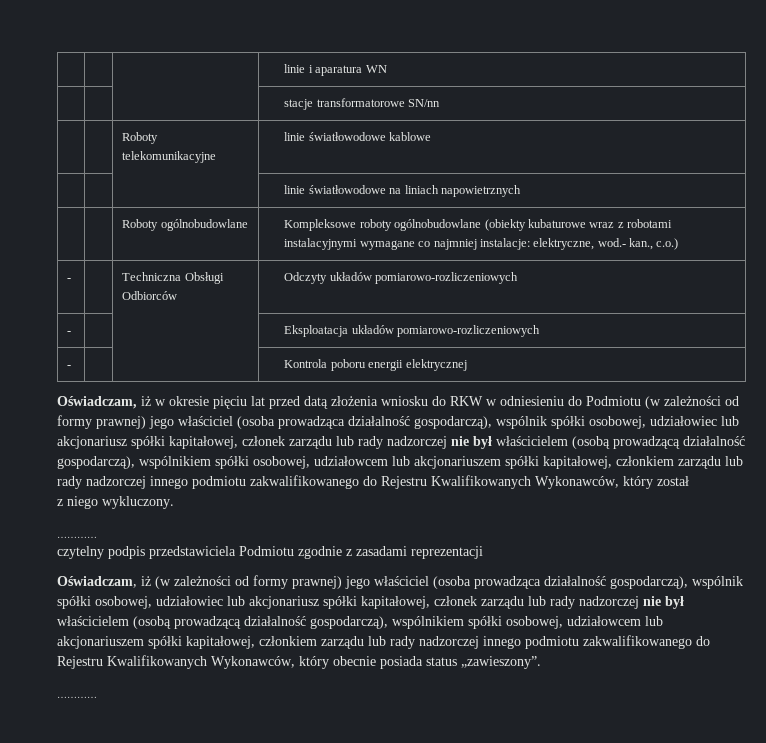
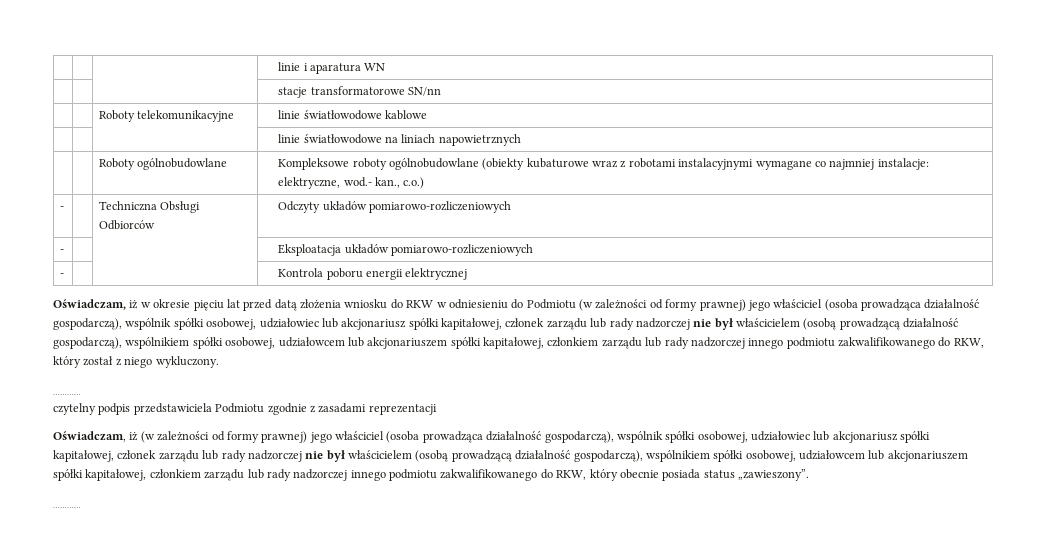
[381,475,619,489] Rejestru Kwalifikowanych Wykonawców, -> [953,338,984,348] RKW,
(689, 481) // -> (114, 361) none
[57,655,295,669] Rejestru Kwalifikowanych Wykonawców, -> [556,470,587,480] RKW,

